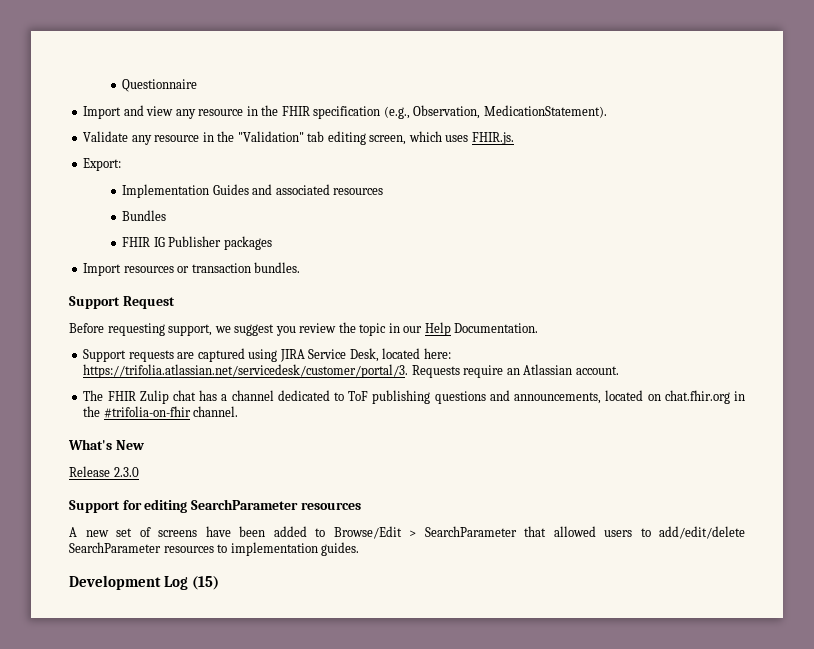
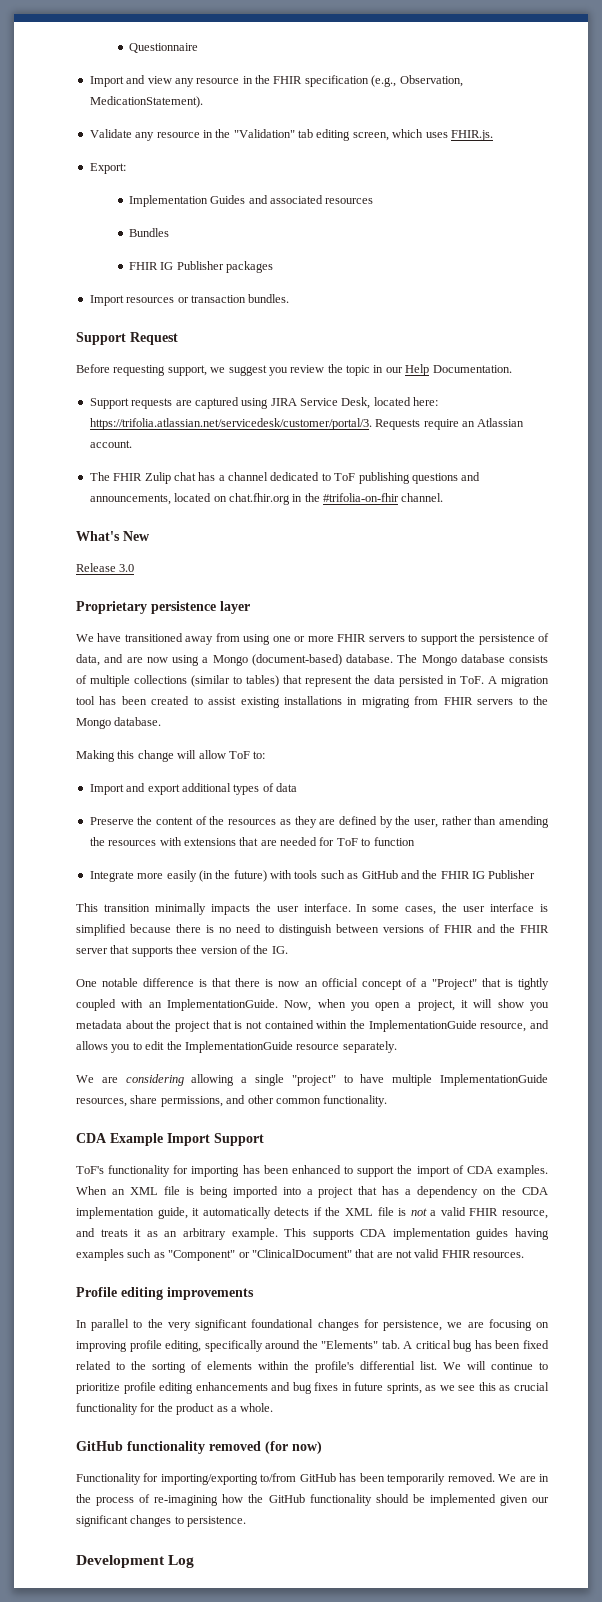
[113,467,139,477] [69,499,361,513] [69,526,745,539] [69,542,360,556] 2.3.0 // Support for editing SearchParameter resources // A new set of screens have been added to Browse/Edit > SearchParameter that allowed users to add/edit/delete SearchParameter resources to implementation guides. -> [119,564,135,572] [76,601,250,614] [76,633,549,645] [76,654,548,666] [76,675,549,687] [76,696,549,708] [76,717,162,729] [76,750,266,762] [89,783,297,795] [89,816,549,828] [89,837,415,846] [89,870,536,882] [76,903,548,915] [76,924,549,936] [76,945,288,957] [76,978,549,990] [76,999,550,1011] [76,1020,549,1032] [76,1041,397,1053] [76,1074,548,1086] [76,1095,388,1107] [76,1133,264,1146] [76,1165,548,1177] [76,1186,548,1198] [76,1207,548,1219] [76,1228,549,1240] [76,1249,525,1261] [76,1287,254,1300] [76,1319,549,1331] [76,1340,550,1352] [76,1361,548,1373] [76,1382,550,1394] [76,1403,274,1415] [76,1441,322,1454] [76,1473,549,1485] [76,1494,549,1506] [76,1515,247,1527] 3.0 // Proprietary persistence layer // We have transitioned away from using one or more FHIR servers to support the persistence of data, and are now using a Mongo (document-based) database. The Mongo database consists of multiple collections (similar to tables) that represent the data persisted in ToF. A migration tool has been created to assist existing installations in migrating from FHIR servers to the Mongo database. // Making this change will allow ToF to: // Import and export additional types of data // Preserve the content of the resources as they are defined by the user, rather than amending the resources with extensions that are needed for ToF to function // Integrate more easily (in the future) with tools such as GitHub and the FHIR IG Publisher // This transition minimally impacts the user interface. In some cases, the user interface is simplified because there is no need to distinguish between versions of FHIR and the FHIR server that supports thee version of the IG. // One notable difference is that there is now an official concept of a "Project" that is tightly coupled with an ImplementationGuide. Now, when you open a project, it will show you metadata about the project that is not contained within the ImplementationGuide resource, and allows you to edit the ImplementationGuide resource separately. // We are considering allowing a single "project" to have multiple ImplementationGuide resources, share permissions, and other common functionality. // CDA Example Import Support // ToF's functionality for importing has been enhanced to support the import of CDA examples. When an XML file is being imported into a project that has a dependency on the CDA implementation guide, it automatically detects if the XML file is not a valid FHIR resource, and treats it as an arbitrary example. This supports CDA implementation guides having examples such as "Component" or "ClinicalDocument" that are not valid FHIR resources. // Profile editing improvements // In parallel to the very significant foundational changes for persistence, we are focusing on improving profile editing, specifically around the "Elements" tab. A critical bug has been fixed related to the sorting of elements within the profile's differential list. We will continue to prioritize profile editing enhancements and bug fixes in future sprints, as we see this as crucial functionality for the product as a whole. // GitHub functionality removed (for now) // Functionality for importing/exporting to/from GitHub has been temporarily removed. We are in the process of re-imagining how the GitHub functionality should be implemented given our significant changes to persistence.
[191,576,219,590] (15) -> (195, 1561) none

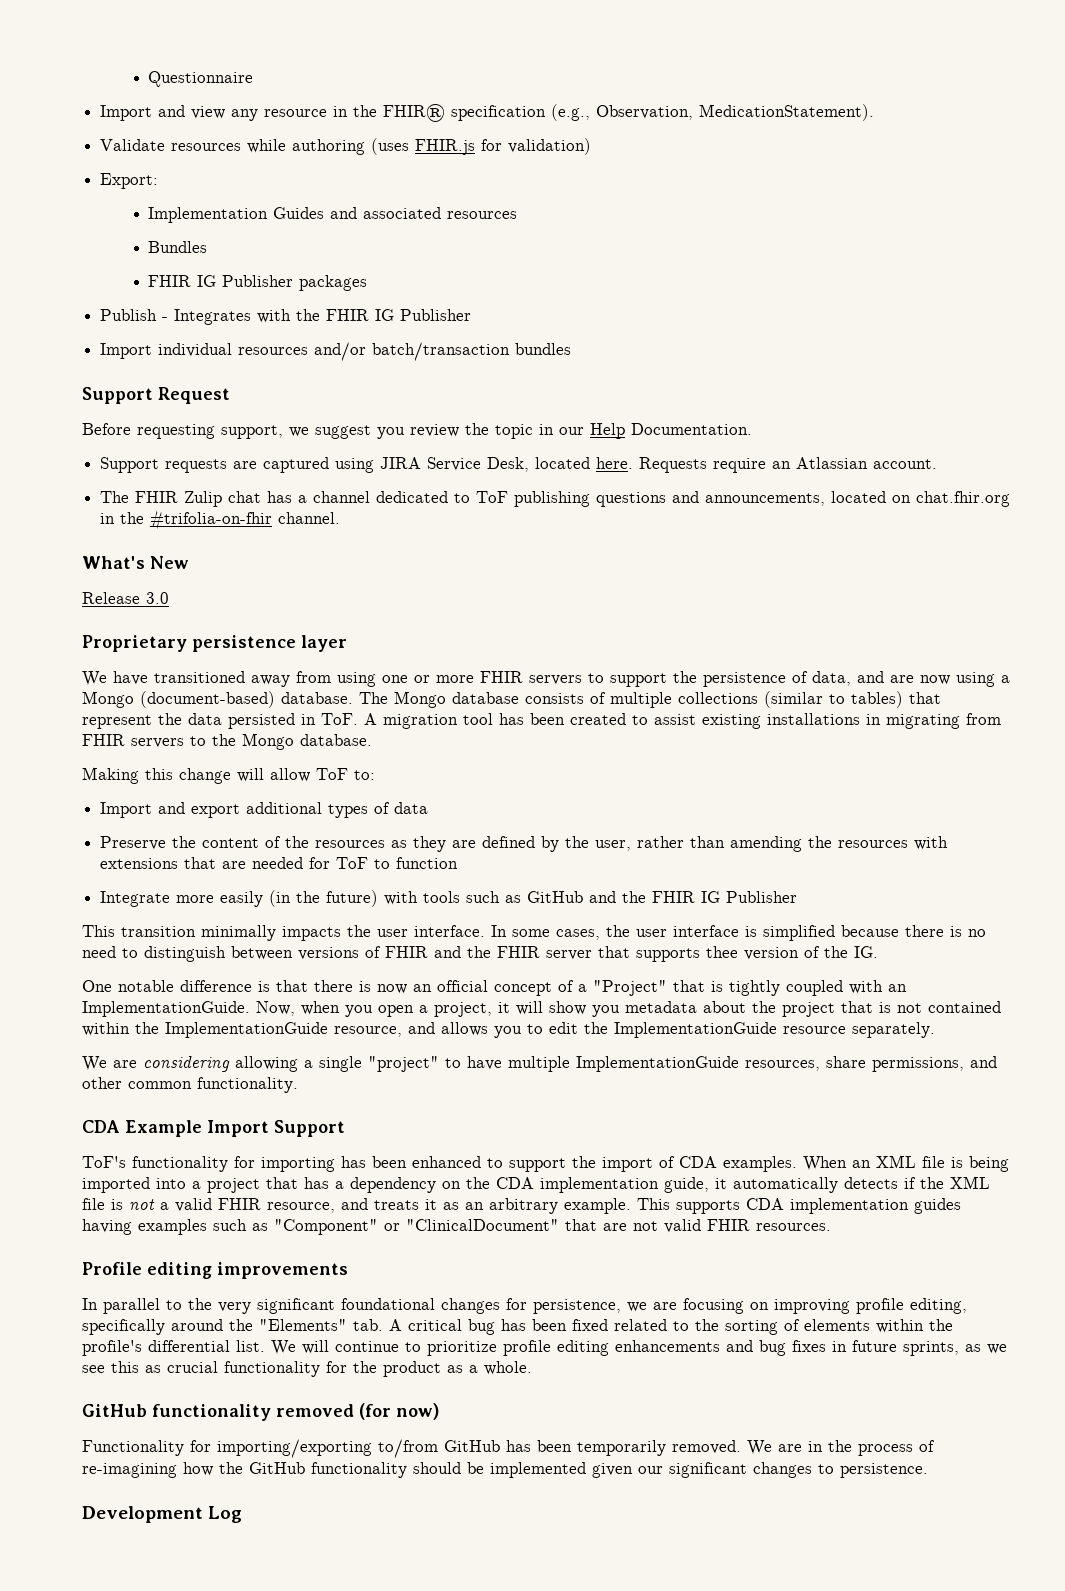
[273,76,303,84] FHIR -> [383,104,446,122] FHIR®
[135,129,493,141] any resource in the "Validation" tab editing screen, which uses FHIR.js. -> [171,138,592,155] resources while authoring (uses FHIR.js for validation)
[89,294,290,306] Import resources or transaction bundles. -> [100,309,472,325] [100,342,572,361] Publish - Integrates with the FHIR IG Publisher // Import individual resources and/or batch/transaction bundles
[413,397,439,406] [89,418,372,430] here: https://trifolia.atlassian.net/servicedesk/customer/portal/3. -> [596,457,634,469] here.

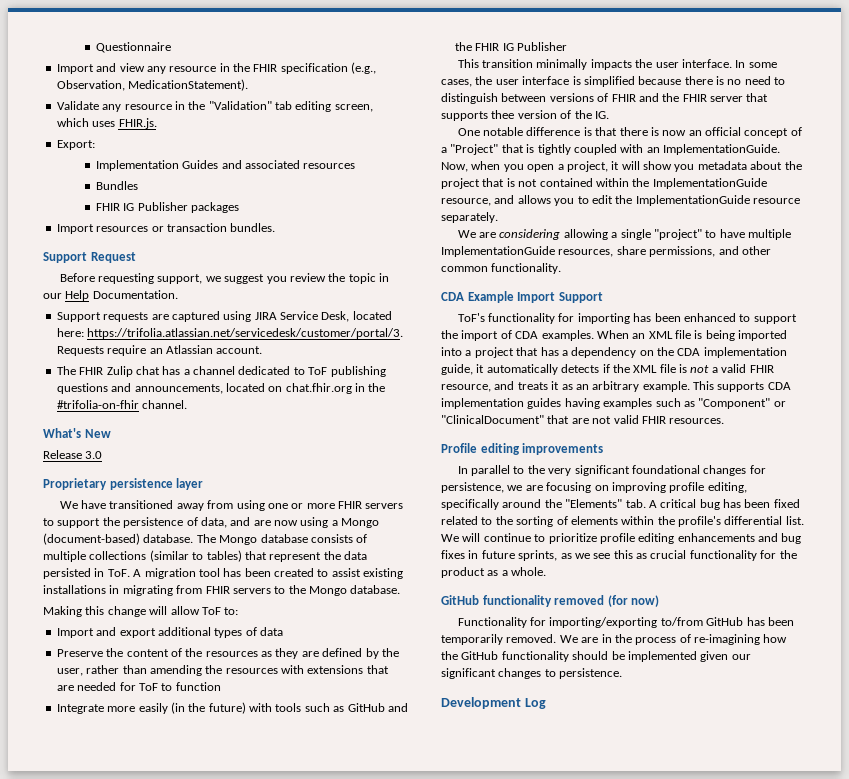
[383,104,446,122] FHIR® -> [253,64,278,72] FHIR
[171,138,592,155] resources while authoring (uses FHIR.js for validation) -> [102,101,373,112] [56,118,157,129] any resource in the "Validation" tab editing screen, which uses FHIR.js.
[100,309,472,325] [100,342,572,361] Publish - Integrates with the FHIR IG Publisher // Import individual resources and/or batch/transaction bundles -> [56,223,276,234] Import resources or transaction bundles.
[596,457,634,469] here. -> [56,328,404,339] here: https://trifolia.atlassian.net/servicedesk/customer/portal/3.

